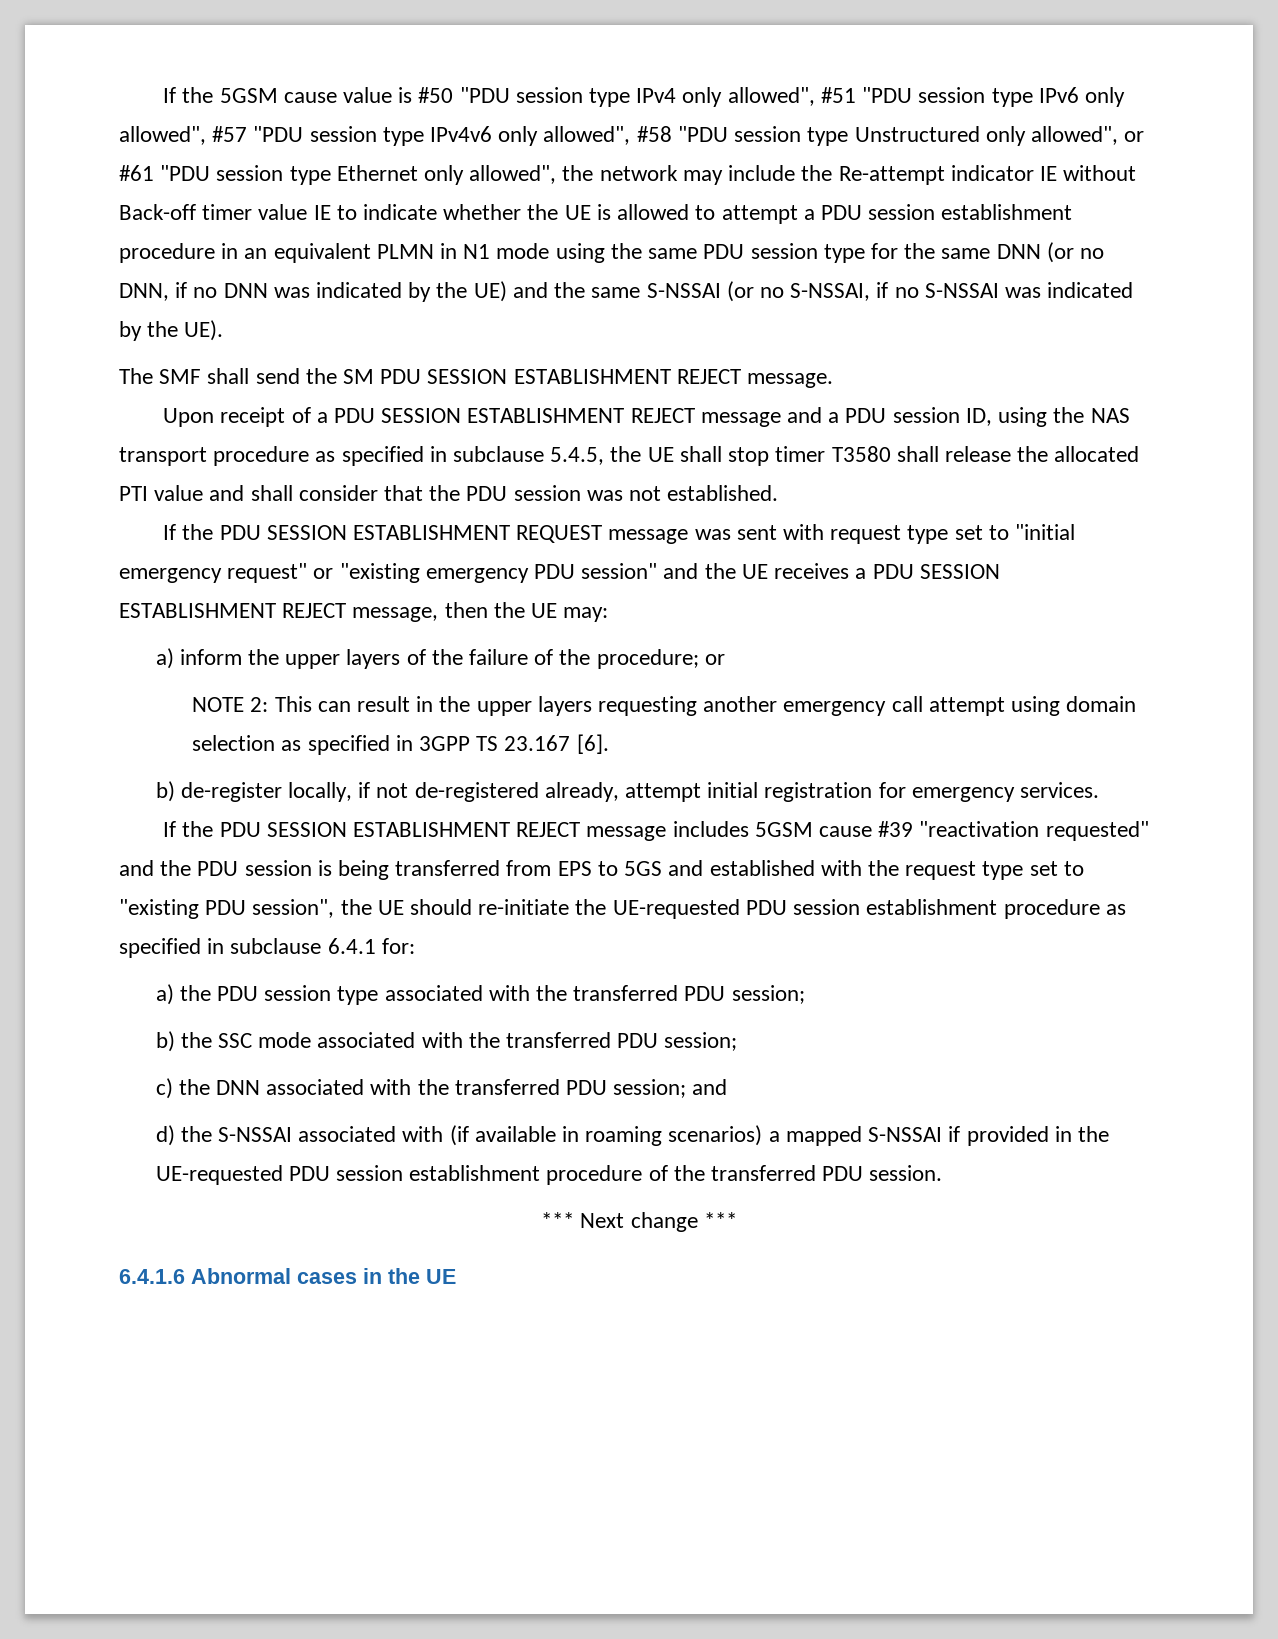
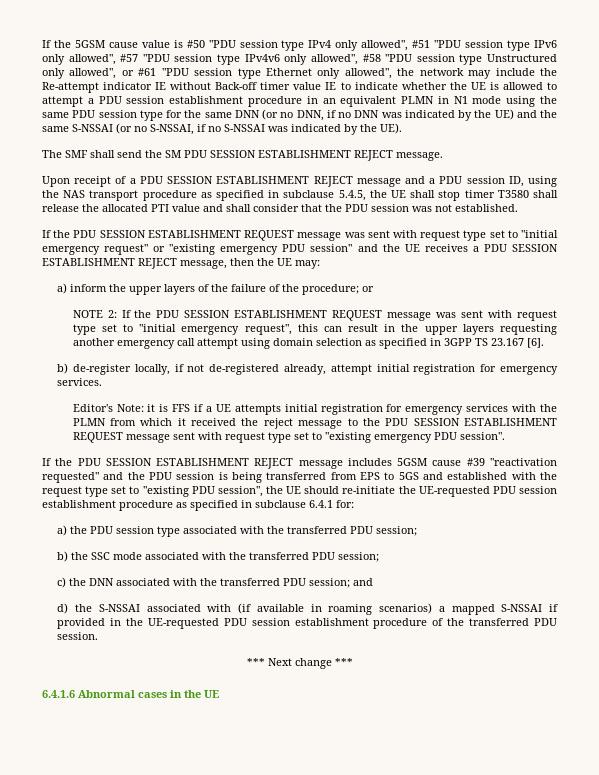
[274,696,312,712] This -> [121,310,558,321] [72,324,318,335] If the PDU SESSION ESTABLISHMENT REQUEST message was sent with request type set to "initial emergency request", this
(1100, 790) none -> [72,404,557,415] [72,418,557,429] [72,432,505,443] // Editor's Note: it is FFS if a UE attempts initial registration for emergency services with the PLMN from which it received the reject message to the PDU SESSION ESTABLISHMENT REQUEST message sent with request type set to "existing emergency PDU session".

